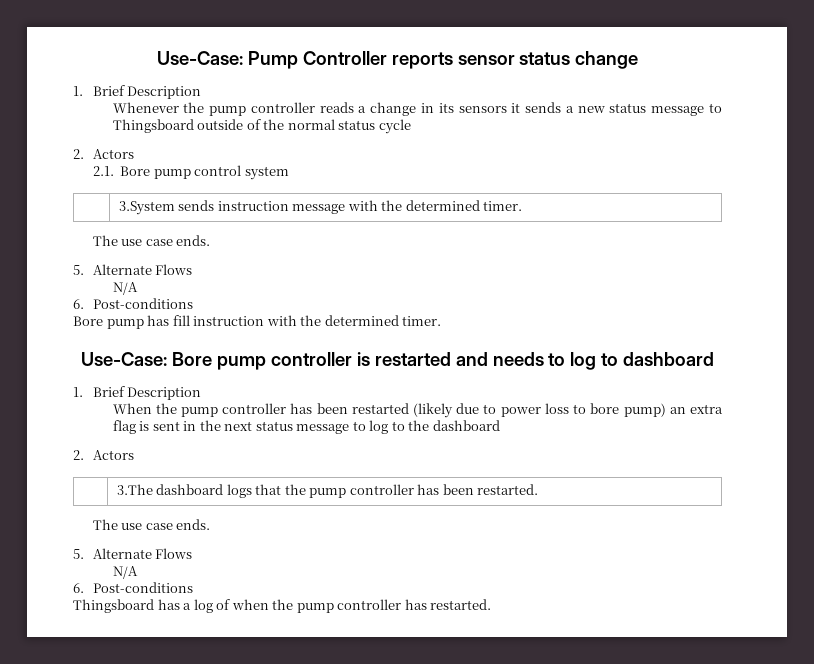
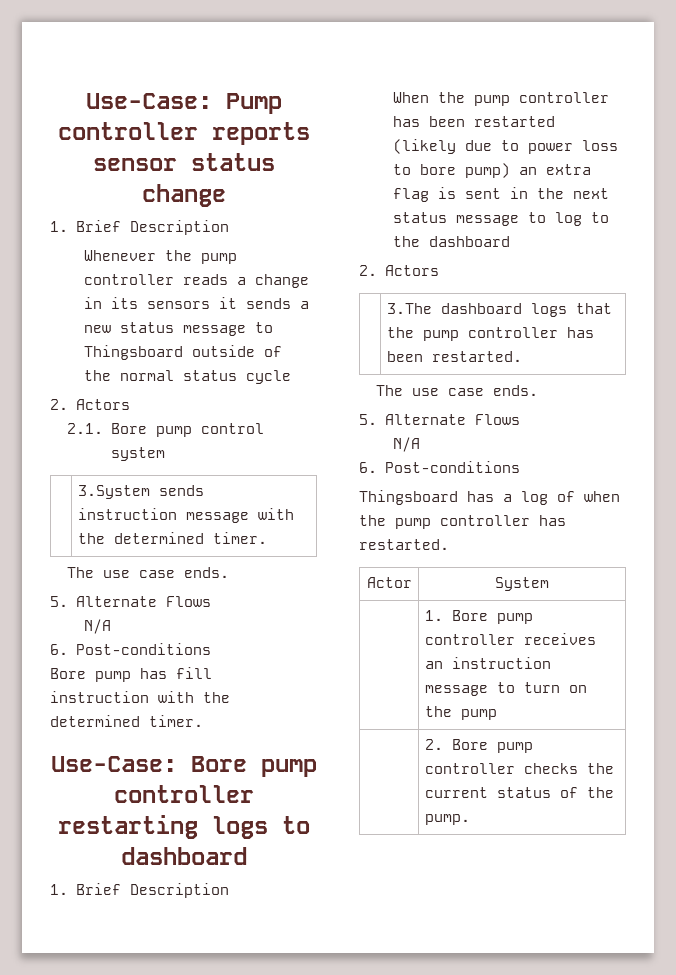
[302,51,387,65] Controller -> [57,122,198,140] controller
[356,352,597,370] is restarted and needs to log -> [57,815,268,839] restarting logs
(492, 604) none -> [366,577,412,588] [495,577,549,591] [424,610,533,624] [424,633,596,645] [424,657,551,669] [424,682,587,696] [424,706,497,720] [424,739,533,753] [424,763,614,774] [424,787,614,798] [424,814,470,825] // Actor | System // | 1. Bore pump controller receives an instruction message to turn on the pump // | 2. Bore pump controller checks the current status of the pump.

